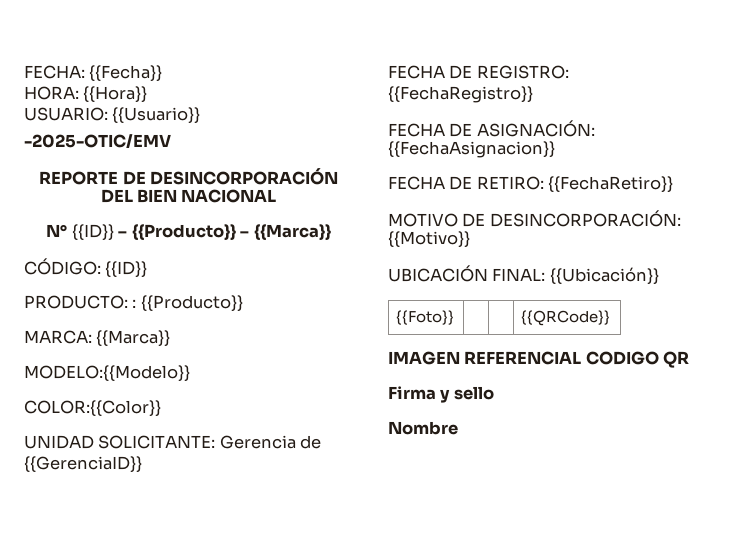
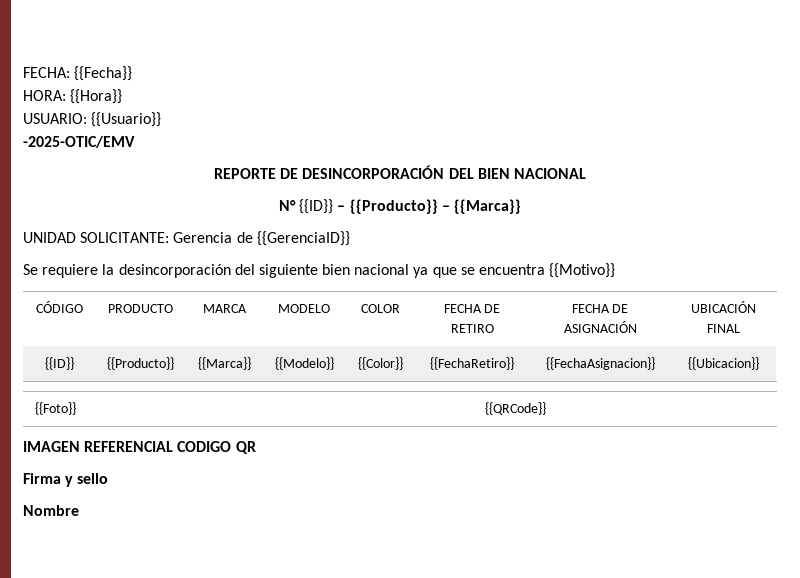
[24,258,148,278] [24,295,243,312] [24,330,171,347] [24,365,190,382] [24,400,161,417] // CÓDIGO: {{ID}} // PRODUCTO: : {{Producto}} // MARCA: {{Marca}} // MODELO:{{Modelo}} // COLOR:{{Color}} -> (521, 206) none
[388,65,569,79] [388,86,533,103] [388,120,595,137] [388,141,555,158] [388,176,674,193] [388,210,681,227] [388,231,470,248] [388,265,659,285] FECHA DE REGISTRO: {{FechaRegistro}} // FECHA DE ASIGNACIÓN: {{FechaAsignacion}} // FECHA DE RETIRO: {{FechaRetiro}} // MOTIVO DE DESINCORPORACIÓN: {{Motivo}} // UBICACIÓN FINAL: {{Ubicación}} -> [23,263,616,278] [35,301,83,313] [107,304,173,313] [202,304,247,313] [278,304,330,313] [360,304,400,313] [443,304,501,313] [450,324,494,333] [571,304,629,313] [563,321,637,333] [691,301,756,313] [707,324,740,333] [44,357,74,370] [106,357,174,370] [197,357,251,370] [274,357,334,370] [357,357,403,370] [430,357,514,370] [545,357,655,370] [688,357,759,370] Se requiere la desincorporación del siguiente bien nacional ya que se encuentra {{Motivo}} // CÓDIGO | PRODUCTO | MARCA | MODELO | COLOR | FECHA DE RETIRO | FECHA DE ASIGNACIÓN | UBICACIÓN FINAL // {{ID}} | {{Producto}} | {{Marca}} | {{Modelo}} | {{Color}} | {{FechaRetiro}} | {{FechaAsignacion}} | {{Ubicacion}}

